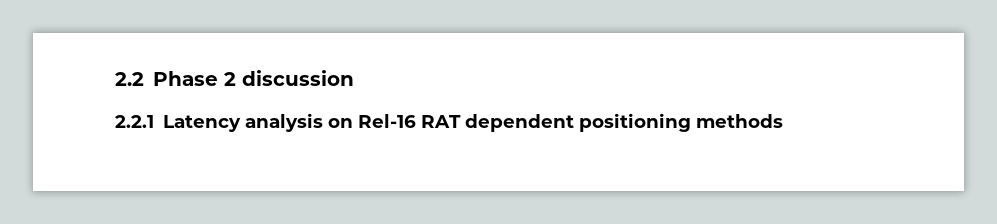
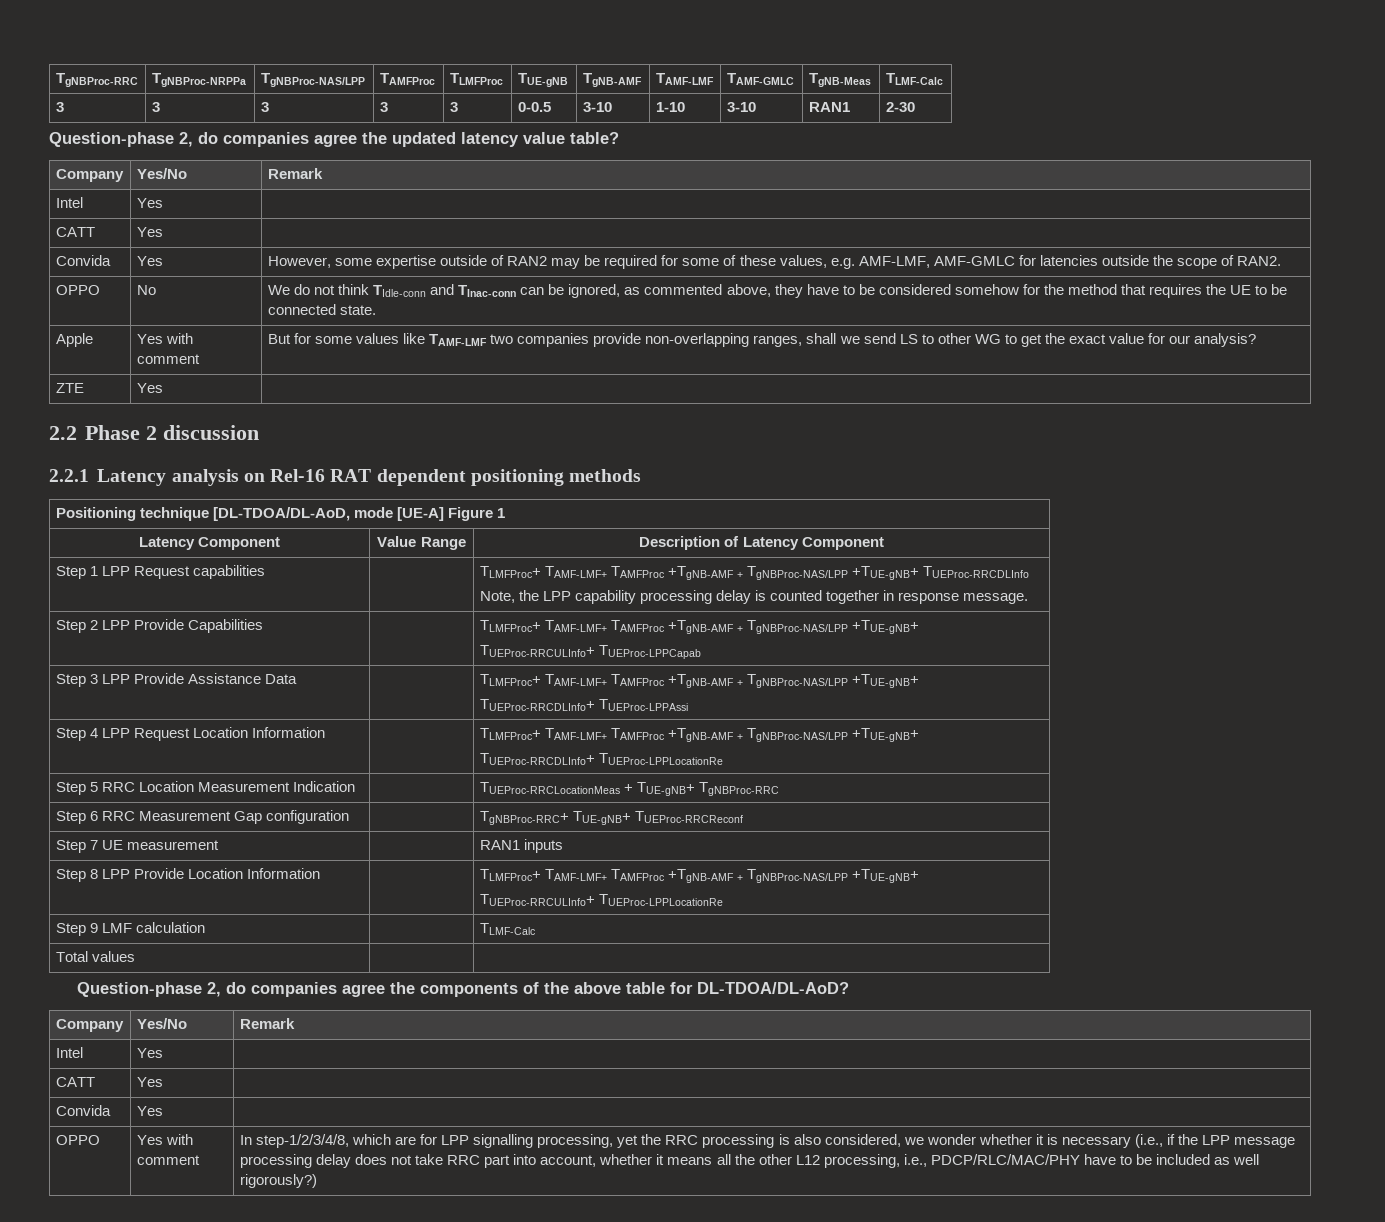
(115, 79) none -> [55,73,138,87] [151,73,246,87] [260,73,365,87] [379,73,435,85] [449,73,503,85] [517,73,568,87] [582,73,642,87] [655,73,714,85] [726,73,794,85] [808,73,871,87] [885,73,943,85] [55,102,64,112] [151,102,160,112] [260,102,269,112] [379,102,388,112] [449,102,458,112] [517,102,551,112] [582,102,612,112] [655,102,685,112] [726,102,756,112] [808,102,850,112] [885,102,915,112] [49,132,619,147] [55,169,124,182] [136,168,187,179] [267,168,323,179] [55,197,83,208] [136,198,163,208] [55,227,95,237] [136,227,163,237] [55,255,111,266] [136,256,163,266] [267,255,1282,269] [55,285,100,295] [136,285,156,295] [267,284,1288,298] [267,304,376,315] [55,333,93,347] [136,333,193,344] [136,354,200,364] [267,333,1257,347] [55,383,84,393] [136,383,163,393] TgNBProc-RRC | TgNBProc-NRPPa | TgNBProc-NAS/LPP | TAMFProc | TLMFProc | TUE-gNB | TgNB-AMF | TAMF-LMF | TAMF-GMLC | TgNB-Meas | TLMF-Calc // 3 | 3 | 3 | 3 | 3 | 0-0.5 | 3-10 | 1-10 | 3-10 | RAN1 | 2-30 // Question-phase 2, do companies agree the updated latency value table? // Company | Yes/No | Remark // Intel | Yes | // CATT | Yes | // Convida | Yes | However, some expertise outside of RAN2 may be required for some of these values, e.g. AMF-LMF, AMF-GMLC for latencies outside the scope of RAN2. // OPPO | No | We do not think TIdle-conn and TInac-conn can be ignored, as commented above, they have to be considered somehow for the method that requires the UE to be connected state. // Apple | Yes with comment | But for some values like TAMF-LMF two companies provide non-overlapping ranges, shall we send LS to other WG to get the exact value for our analysis? // ZTE | Yes | //
(783, 121) none -> [55,507,506,521] [138,537,281,550] [377,536,466,550] [639,536,884,550] [55,565,266,579] [479,566,1030,580] [479,590,1029,604] [55,619,264,633] [479,620,920,634] [479,645,701,659] [55,673,298,687] [479,674,920,688] [479,699,688,711] [55,727,326,741] [479,728,920,742] [479,753,723,765] [55,781,356,795] [479,782,780,796] [55,810,350,824] [479,811,744,825] [55,840,220,853] [479,839,563,853] [55,868,321,882] [479,869,920,883] [479,894,723,906] [55,922,206,936] [479,923,535,935] [55,951,135,962] [77,982,850,997] [55,1019,124,1032] [136,1018,187,1029] [239,1018,295,1029] [55,1047,83,1058] [136,1048,163,1058] [55,1077,95,1087] [136,1077,163,1087] [55,1105,111,1116] [136,1106,163,1116] [55,1135,100,1145] [136,1134,193,1145] [136,1155,200,1165] [239,1134,1296,1148] [239,1154,1260,1168] [239,1174,317,1188] // Positioning technique [DL-TDOA/DL-AoD, mode [UE-A] Figure 1 // Latency Component | Value Range | Description of Latency Component // Step 1 LPP Request capabilities | | TLMFProc+ TAMF-LMF+ TAMFProc +TgNB-AMF + TgNBProc-NAS/LPP +TUE-gNB+ TUEProc-RRCDLInfo // Note, the LPP capability processing delay is counted together in response message. // Step 2 LPP Provide Capabilities | | TLMFProc+ TAMF-LMF+ TAMFProc +TgNB-AMF + TgNBProc-NAS/LPP +TUE-gNB+ // TUEProc-RRCULInfo+ TUEProc-LPPCapab // Step 3 LPP Provide Assistance Data | | TLMFProc+ TAMF-LMF+ TAMFProc +TgNB-AMF + TgNBProc-NAS/LPP +TUE-gNB+ // TUEProc-RRCDLInfo+ TUEProc-LPPAssi // Step 4 LPP Request Location Information | | TLMFProc+ TAMF-LMF+ TAMFProc +TgNB-AMF + TgNBProc-NAS/LPP +TUE-gNB+ // TUEProc-RRCDLInfo+ TUEProc-LPPLocationRe // Step 5 RRC Location Measurement Indication | | TUEProc-RRCLocationMeas + TUE-gNB+ TgNBProc-RRC // Step 6 RRC Measurement Gap configuration | | TgNBProc-RRC+ TUE-gNB+ TUEProc-RRCReconf // Step 7 UE measurement | | RAN1 inputs // Step 8 LPP Provide Location Information | | TLMFProc+ TAMF-LMF+ TAMFProc +TgNB-AMF + TgNBProc-NAS/LPP +TUE-gNB+ // TUEProc-RRCULInfo+ TUEProc-LPPLocationRe // Step 9 LMF calculation | | TLMF-Calc // Total values | | // Question-phase 2, do companies agree the components of the above table for DL-TDOA/DL-AoD? // Company | Yes/No | Remark // Intel | Yes | // CATT | Yes | // Convida | Yes | // OPPO | Yes with comment | In step-1/2/3/4/8, which are for LPP signalling processing, yet the RRC processing is also considered, we wonder whether it is necessary (i.e., if the LPP message processing delay does not take RRC part into account, whether it means all the other L12 processing, i.e., PDCP/RLC/MAC/PHY have to be included as well rigorously?)

